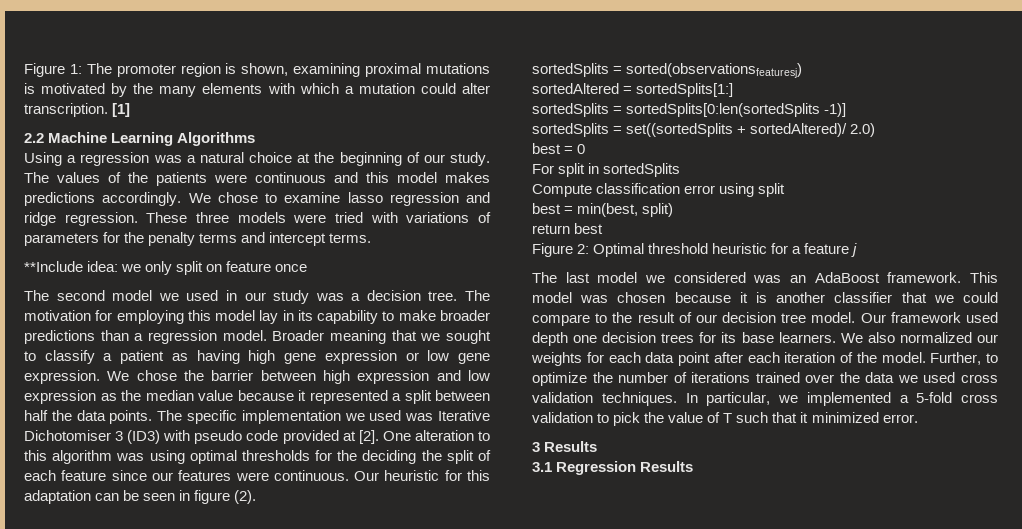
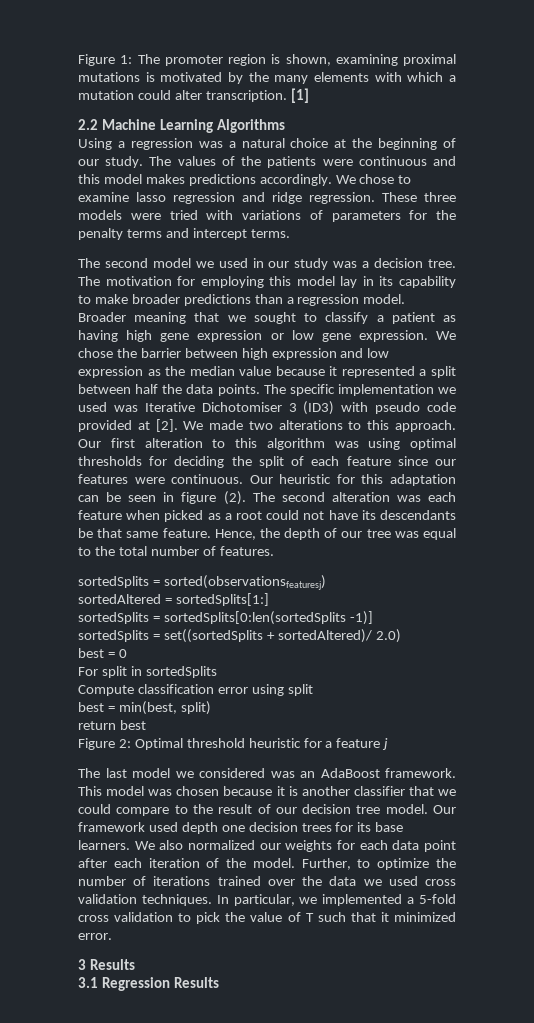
[24,261,308,275] // **Include idea: we only split on feature once -> (290, 233) none
[382,431,411,441] One -> [183,420,456,432] [78,438,135,448] We made two alterations to this approach. Our first
[337,450,358,461] the -> (168, 461) none
(257, 497) none -> [252,492,457,502] [78,510,456,522] [78,528,457,540] [78,546,274,556] The second alteration was each feature when picked as a root could not have its descendants be that same feature. Hence, the depth of our tree was equal to the total number of features.

